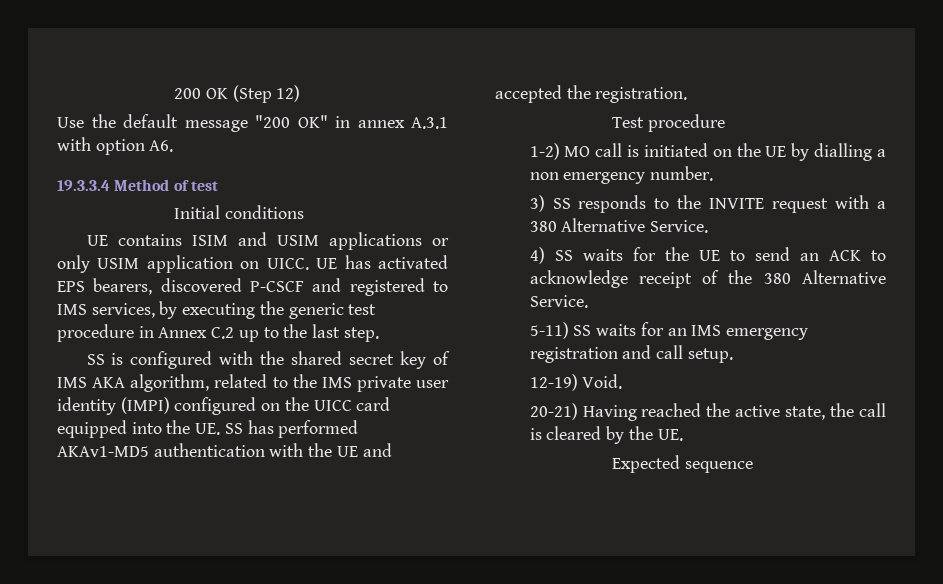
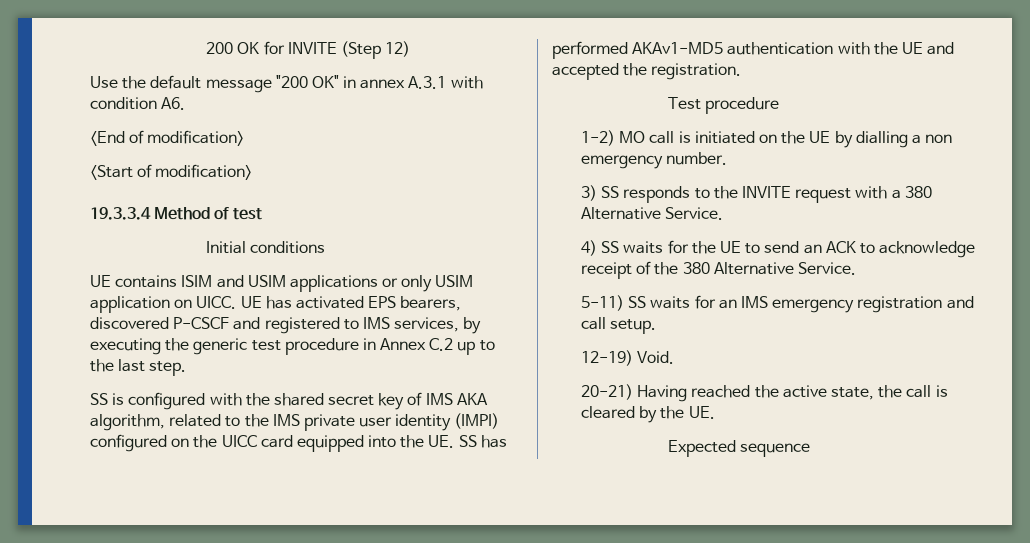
(229, 93) none -> [263,41,337,55] for INVITE
[95,139,145,155] option -> [90,97,157,110] condition
(174, 146) none -> [90,130,245,146] [90,164,253,180] // <End of modification> // <Start of modification>

